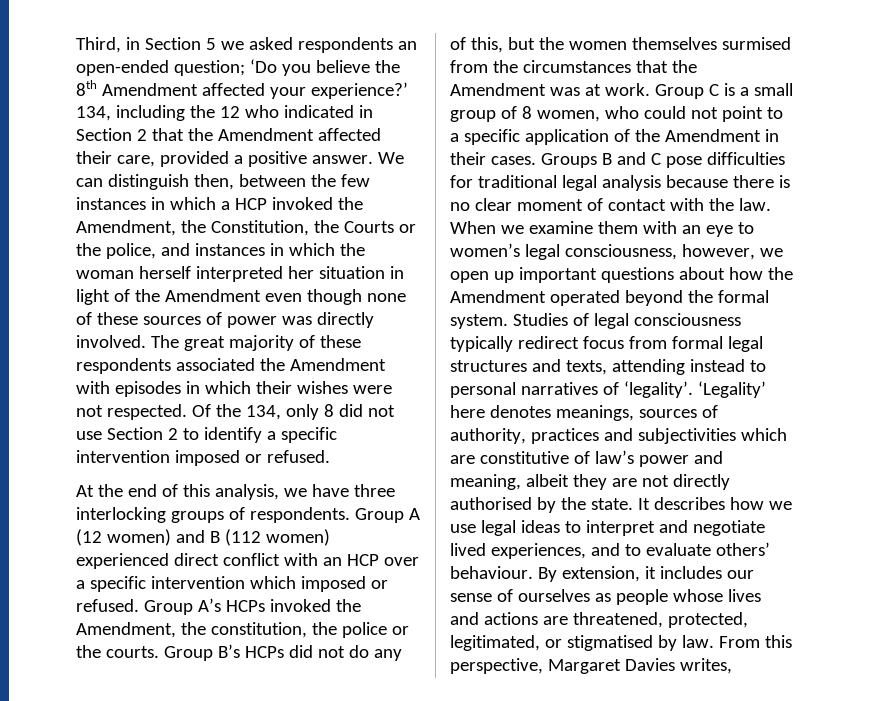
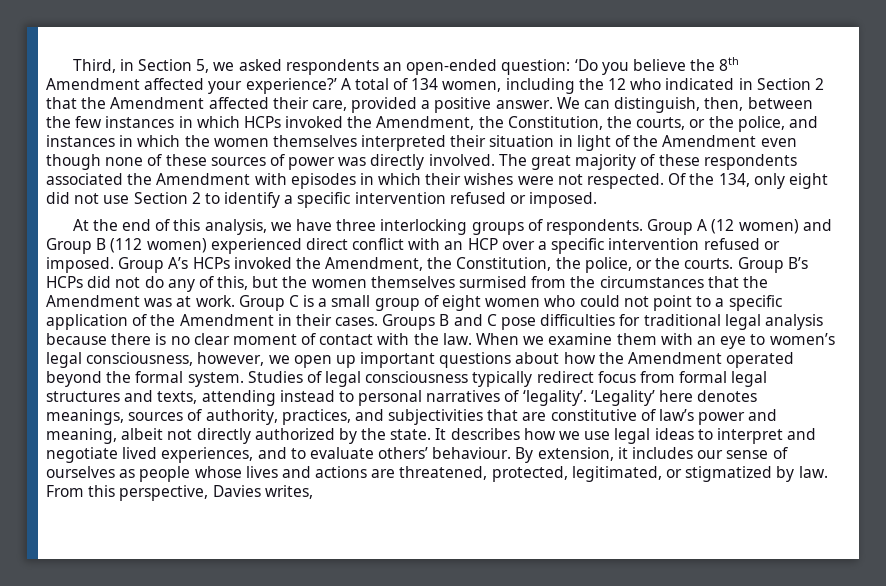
[205,38,216,50] 5 -> [196,59,210,73] 5,
[173,60,245,76] question; -> [501,59,571,75] question:
[76,106,111,121] 134, -> [340,78,502,92] A total of 134 women,
[107,174,189,190] distinguish -> [614,97,701,113] distinguish,
[220,197,363,210] [76,220,394,236] a HCP invoked the Amendment, the Constitution, the Courts -> [243,116,686,130] HCPs invoked the Amendment, the Constitution, the courts,
[76,266,314,282] woman herself interpreted her -> [213,135,487,151] women themselves interpreted their
[323,404,334,417] 8 -> [788,173,828,189] eight
[174,450,330,466] imposed or refused. -> [449,192,598,208] refused or imposed.
(205, 536) none -> [46,238,92,254] Group
[249,576,388,592] [76,599,139,612] which imposed or refused. -> [703,238,780,250] [46,257,114,273] refused or imposed.
[210,622,387,638] constitution, the police -> [456,257,632,273] Constitution, the police,
[521,106,600,122] 8 women, -> [442,295,541,311] eight women
[530,428,599,444] practices -> [281,409,351,425] practices,
[740,428,787,441] which -> [487,409,519,421] that
[572,474,637,490] they are -> (164, 434) none
[450,497,532,510] authorised -> [254,428,335,440] authorized
[566,635,653,651] stigmatised -> [685,466,773,482] stigmatized
[547,659,621,674] Margaret -> (209, 493) none

